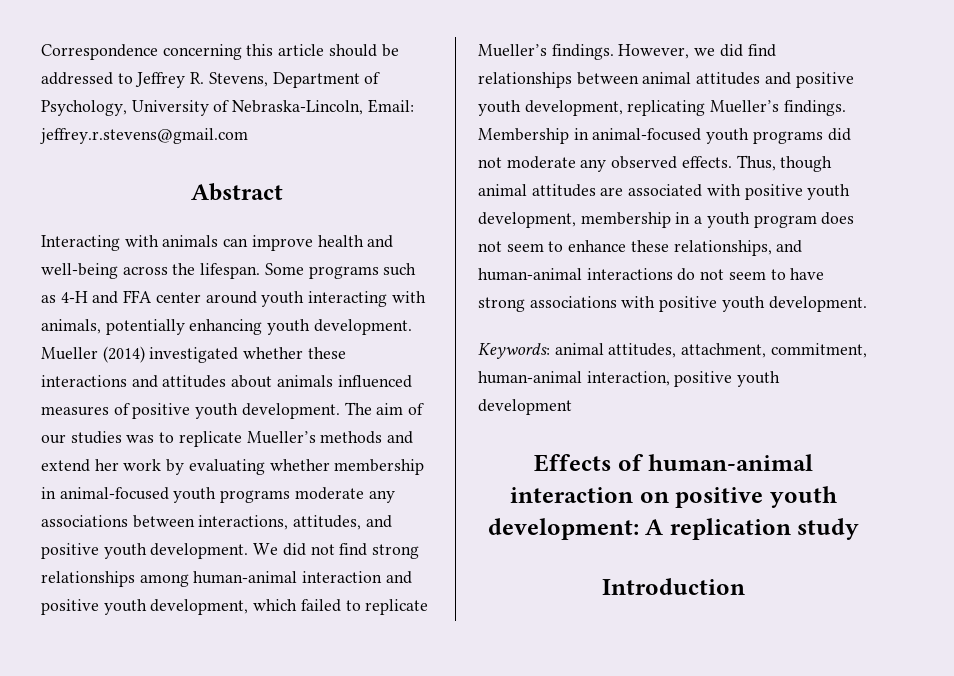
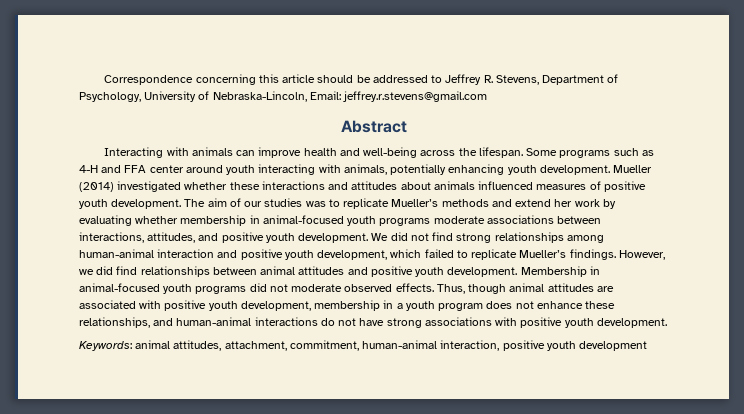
[368,490,395,503] any -> (485, 220) none
[524,100,846,116] development, replicating Mueller’s findings. -> [447,267,518,277] development.
[580,159,607,172] any -> (343, 288) none
[506,241,564,252] seem to -> (534, 305) none
[728,269,786,280] seem to -> (357, 322) none
[533,454,814,472] [510,486,837,508] [487,518,860,540] [602,578,745,595] // Effects of human-animal interaction on positive youth development: A replication study // Introduction -> (648, 346) none

